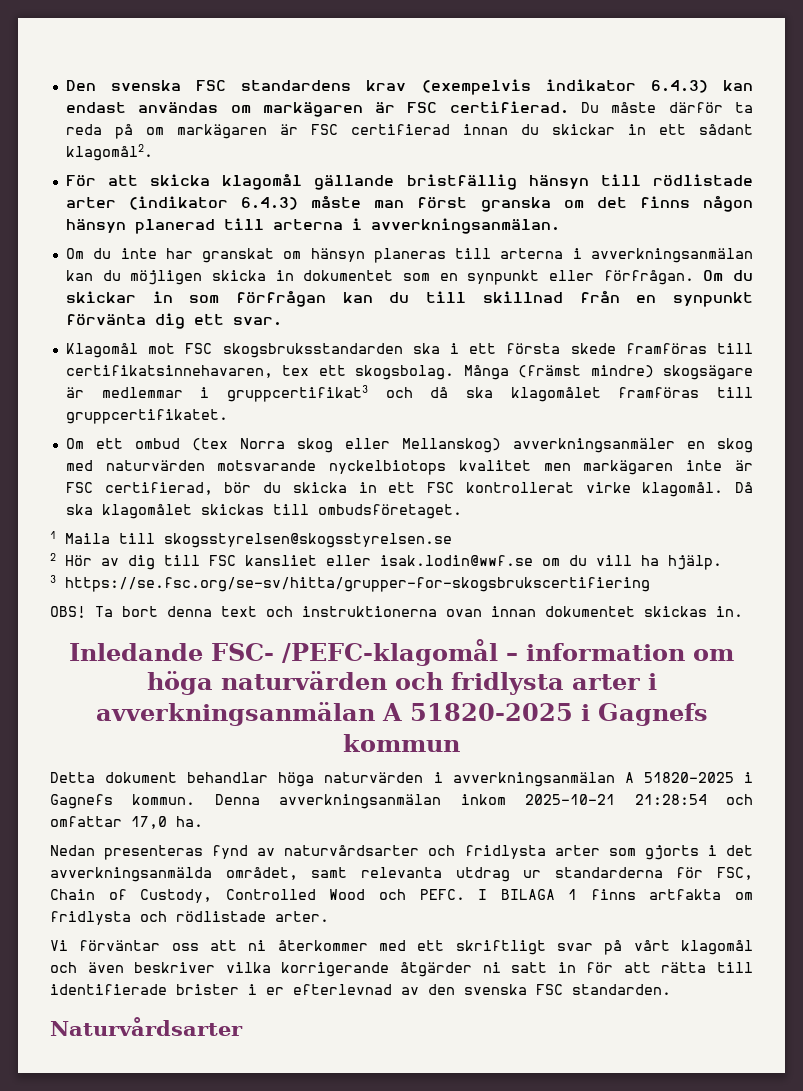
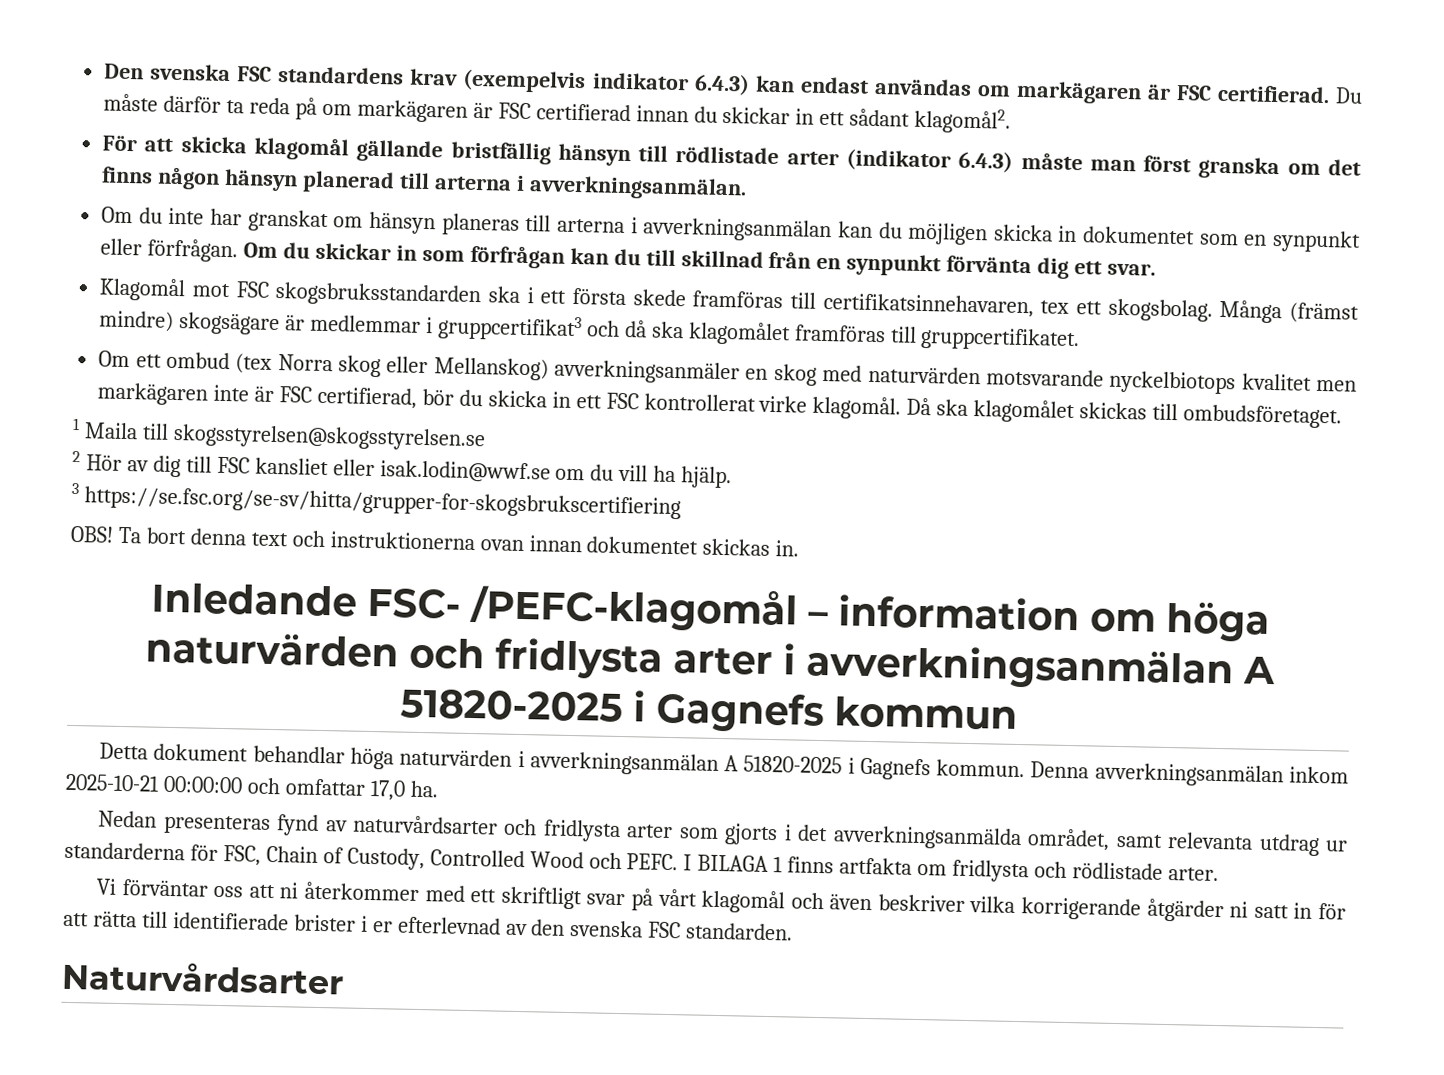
[634,794,707,805] 21:28:54 -> [162,775,243,794] 00:00:00

